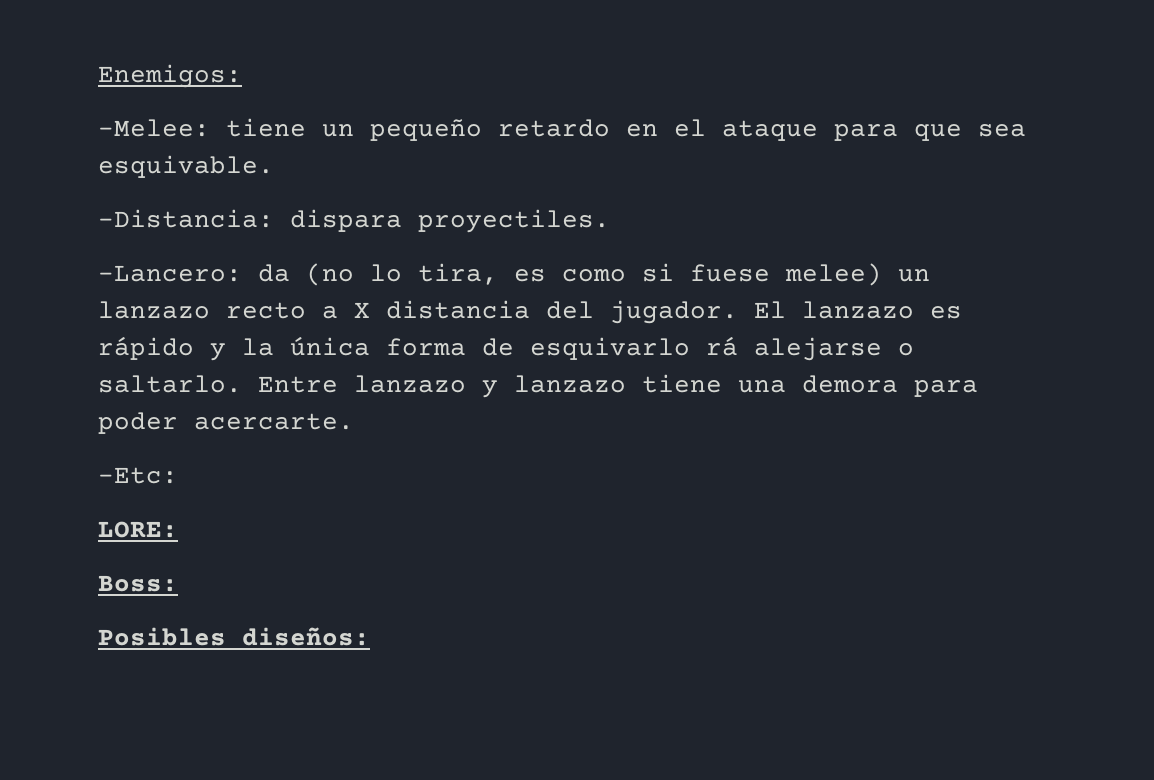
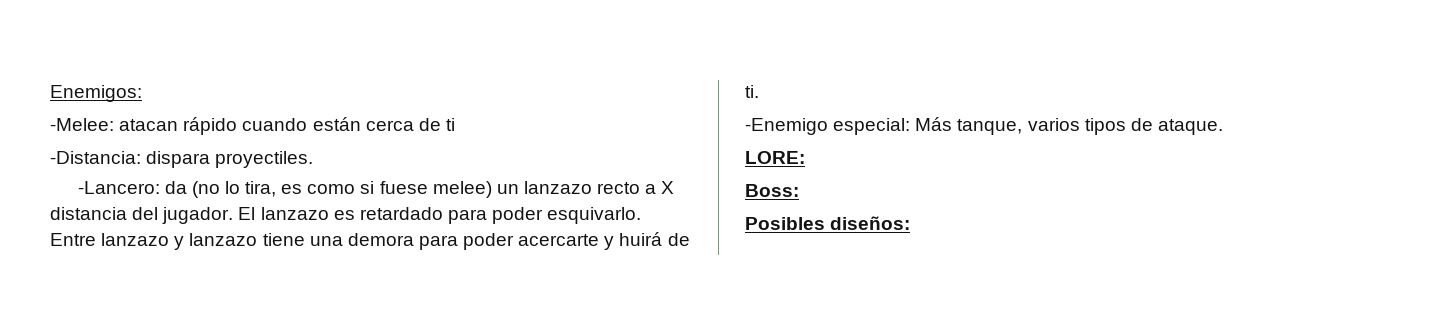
[226,118,1026,141] [98,155,274,178] tiene un pequeño retardo en el ataque para que sea esquivable. -> [119,117,455,135] atacan rápido cuando están cerca de ti
[98,336,914,361] [98,375,242,393] rápido y la única forma de esquivarlo rá alejarse o saltarlo. -> [359,207,642,224] retardado para poder esquivarlo.
[194,413,354,430] [98,467,178,484] acercarte. // -Etc: -> [518,232,690,250] [745,85,759,98] [745,117,1223,135] acercarte y huirá de ti. // -Enemigo especial: Más tanque, varios tipos de ataque.

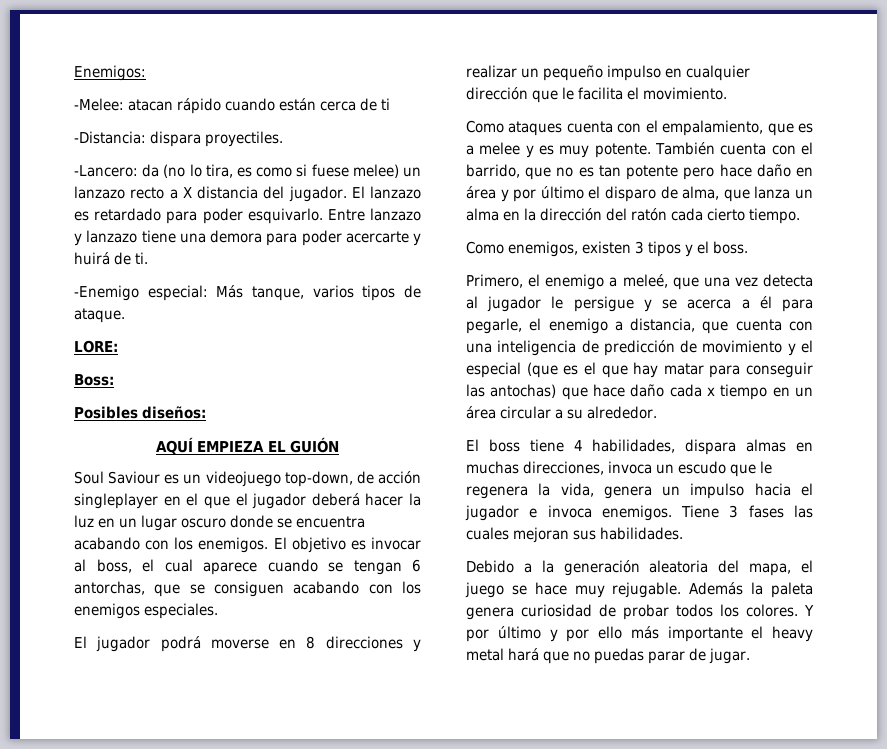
(911, 223) none -> [156,437,339,455] [74,471,422,487] [74,493,421,509] [74,515,366,531] [74,537,421,553] [74,559,421,575] [74,581,421,597] [74,603,219,619] [74,636,421,652] [466,65,751,81] [466,87,728,103] [466,120,813,136] [466,142,813,158] [466,164,813,180] [466,186,813,202] [466,208,801,224] [466,241,749,257] [466,274,813,290] [466,296,813,312] [466,318,813,334] [466,340,813,356] [466,362,813,378] [466,384,813,400] [466,406,658,419] [466,439,814,455] [466,461,773,477] [466,483,813,499] [465,505,813,521] [466,527,684,543] [466,560,813,576] [465,582,814,598] [466,604,814,620] [466,626,813,642] [466,648,751,664] // AQUÍ EMPIEZA EL GUIÓN // Soul Saviour es un videojuego top-down, de acción singleplayer en el que el jugador deberá hacer la luz en un lugar oscuro donde se encuentra acabando con los enemigos. El objetivo es invocar al boss, el cual aparece cuando se tengan 6 antorchas, que se consiguen acabando con los enemigos especiales. // El jugador podrá moverse en 8 direcciones y realizar un pequeño impulso en cualquier dirección que le facilita el movimiento. // Como ataques cuenta con el empalamiento, que es a melee y es muy potente. También cuenta con el barrido, que no es tan potente pero hace daño en área y por último el disparo de alma, que lanza un alma en la dirección del ratón cada cierto tiempo. // Como enemigos, existen 3 tipos y el boss. // Primero, el enemigo a meleé, que una vez detecta al jugador le persigue y se acerca a él para pegarle, el enemigo a distancia, que cuenta con una inteligencia de predicción de movimiento y el especial (que es el que hay matar para conseguir las antochas) que hace daño cada x tiempo en un área circular a su alrededor. // El boss tiene 4 habilidades, dispara almas en muchas direcciones, invoca un escudo que le regenera la vida, genera un impulso hacia el jugador e invoca enemigos. Tiene 3 fases las cuales mejoran sus habilidades. // Debido a la generación aleatoria del mapa, el juego se hace muy rejugable. Además la paleta genera curiosidad de probar todos los colores. Y por último y por ello más importante el heavy metal hará que no puedas parar de jugar.

